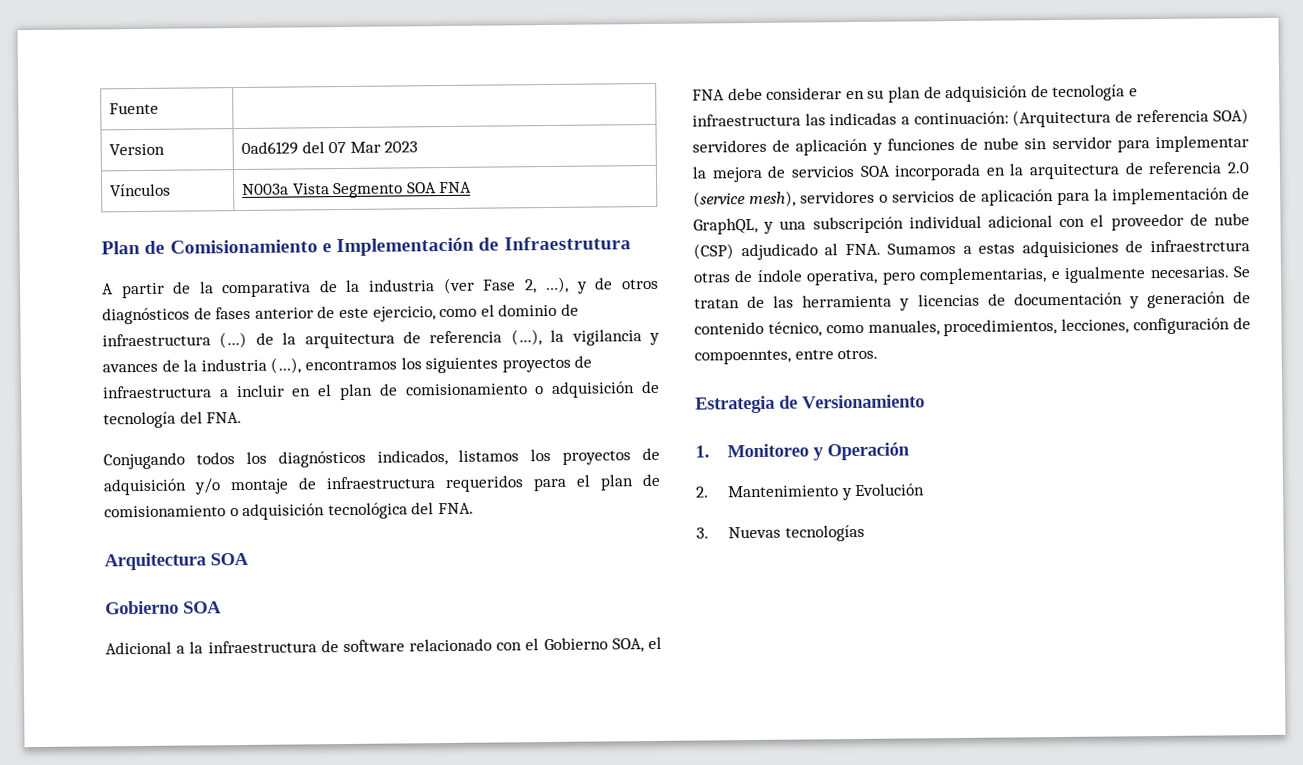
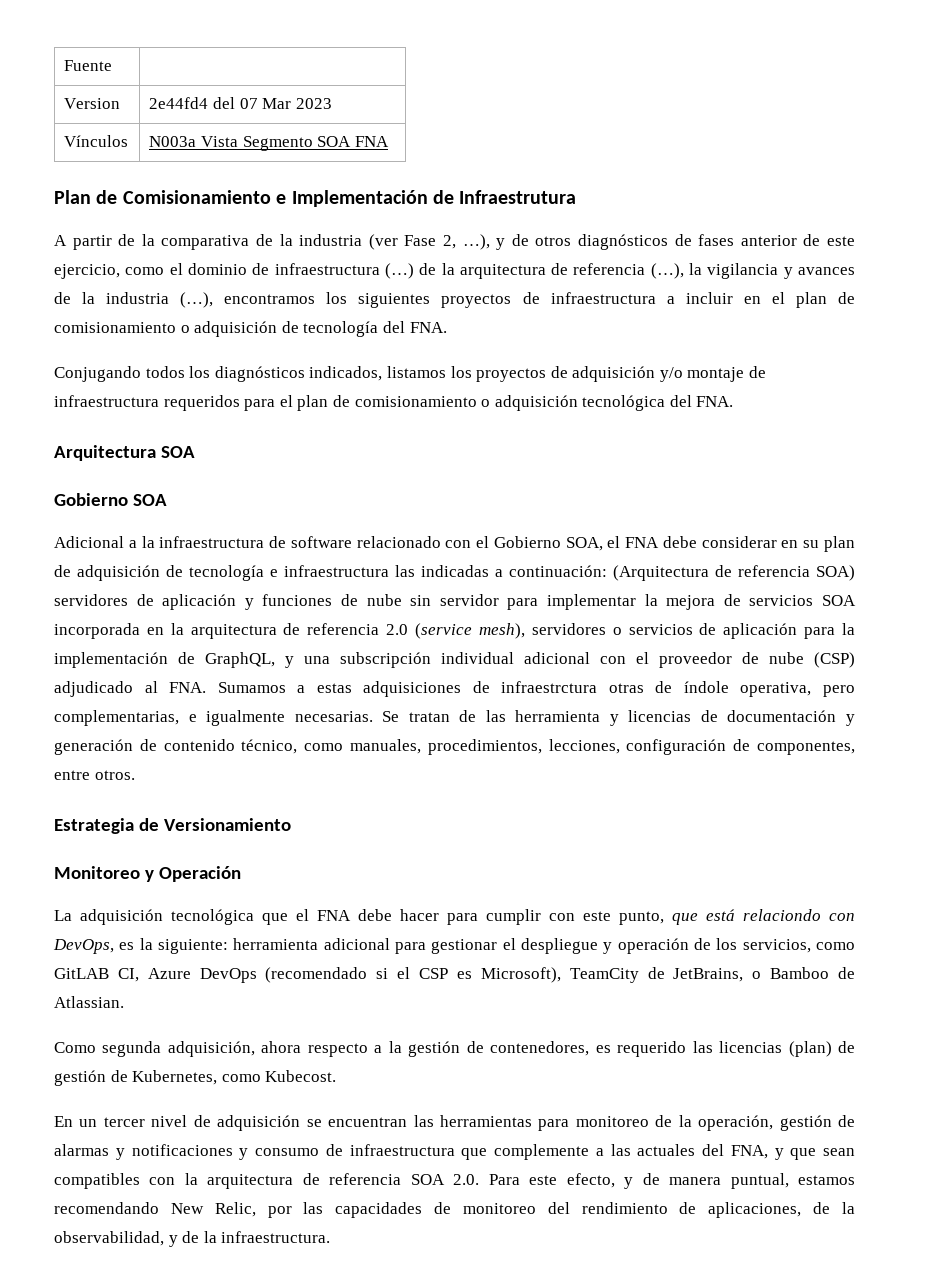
[241,141,299,155] 0ad6129 -> [149,97,209,109] 2e44fd4
[694,349,791,365] compoenntes, -> [757,741,855,755] componentes,
[695,445,710,458] 1. -> (291, 824) none
[696,483,926,501] [696,524,865,542] 2. Mantenimiento y Evolución // 3. Nuevas tecnologías -> [54,909,855,925] [53,938,856,954] [54,967,856,983] [54,996,124,1008] [54,1041,855,1057] [54,1070,337,1086] [54,1115,855,1131] [54,1144,855,1160] [54,1173,855,1189] [54,1202,855,1218] [54,1231,331,1247] La adquisición tecnológica que el FNA debe hacer para cumplir con este punto, que está relaciondo con DevOps, es la siguiente: herramienta adicional para gestionar el despliegue y operación de los servicios, como GitLAB CI, Azure DevOps (recomendado si el CSP es Microsoft), TeamCity de JetBrains, o Bamboo de Atlassian. // Como segunda adquisición, ahora respecto a la gestión de contenedores, es requerido las licencias (plan) de gestión de Kubernetes, como Kubecost. // En un tercer nivel de adquisición se encuentran las herramientas para monitoreo de la operación, gestión de alarmas y notificaciones y consumo de infraestructura que complemente a las actuales del FNA, y que sean compatibles con la arquitectura de referencia SOA 2.0. Para este efecto, y de manera puntual, estamos recomendando New Relic, por las capacidades de monitoreo del rendimiento de aplicaciones, de la observabilidad, y de la infraestructura.

